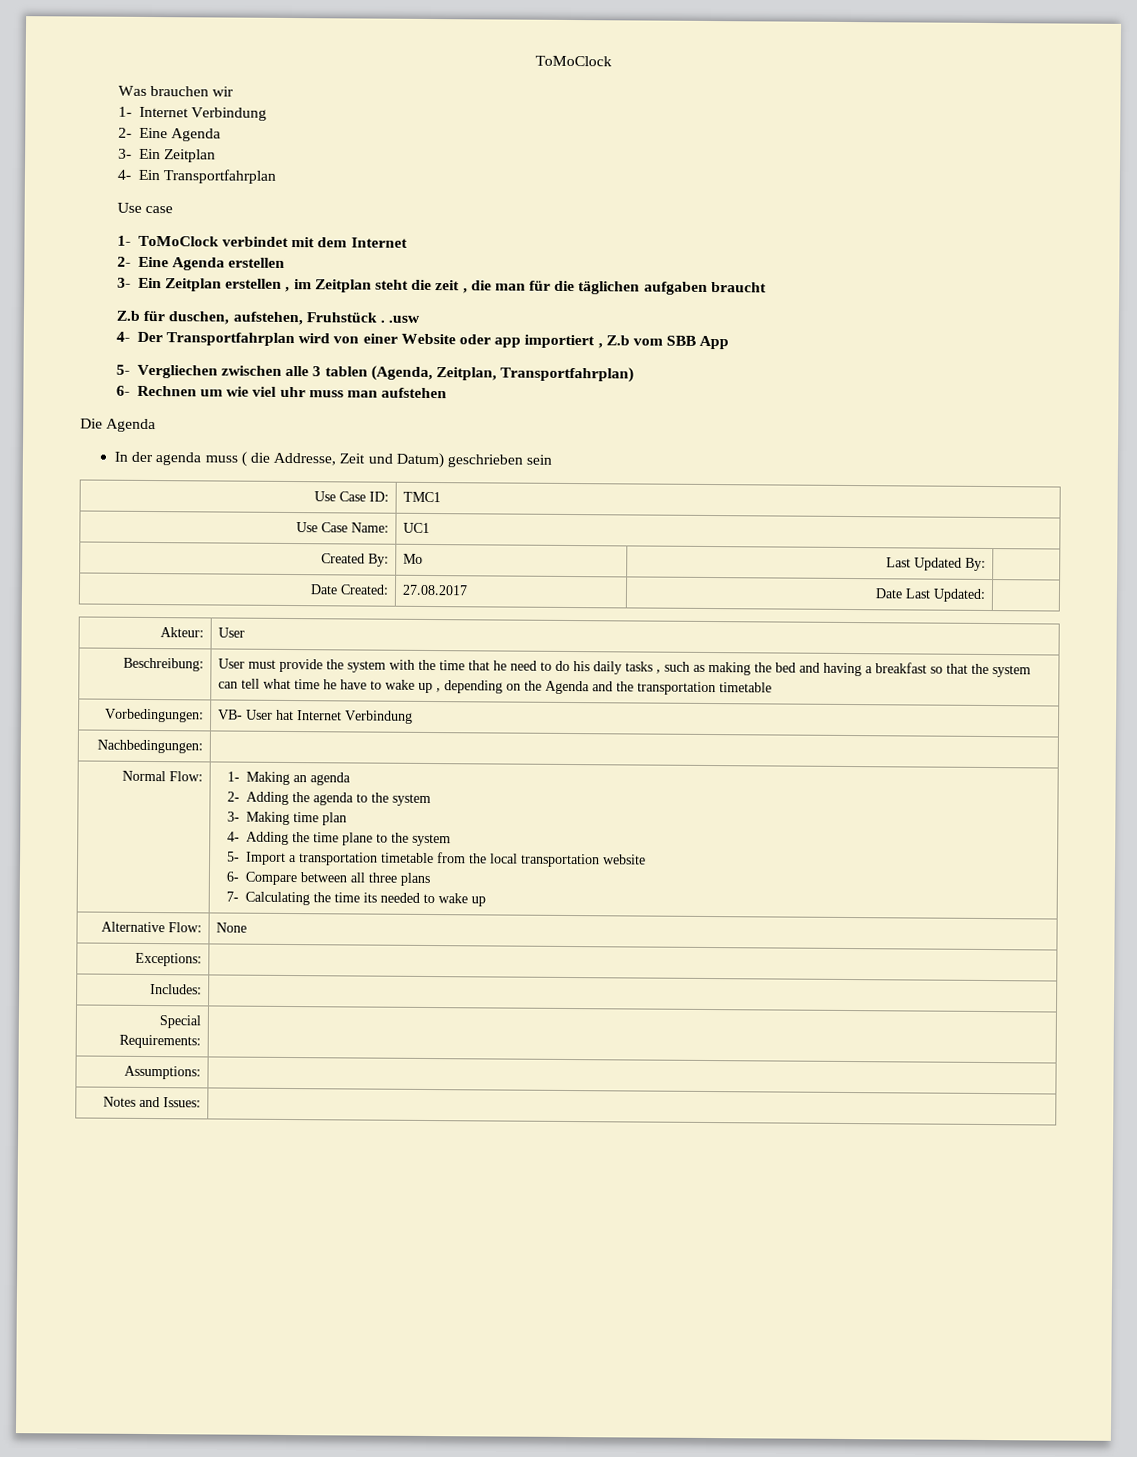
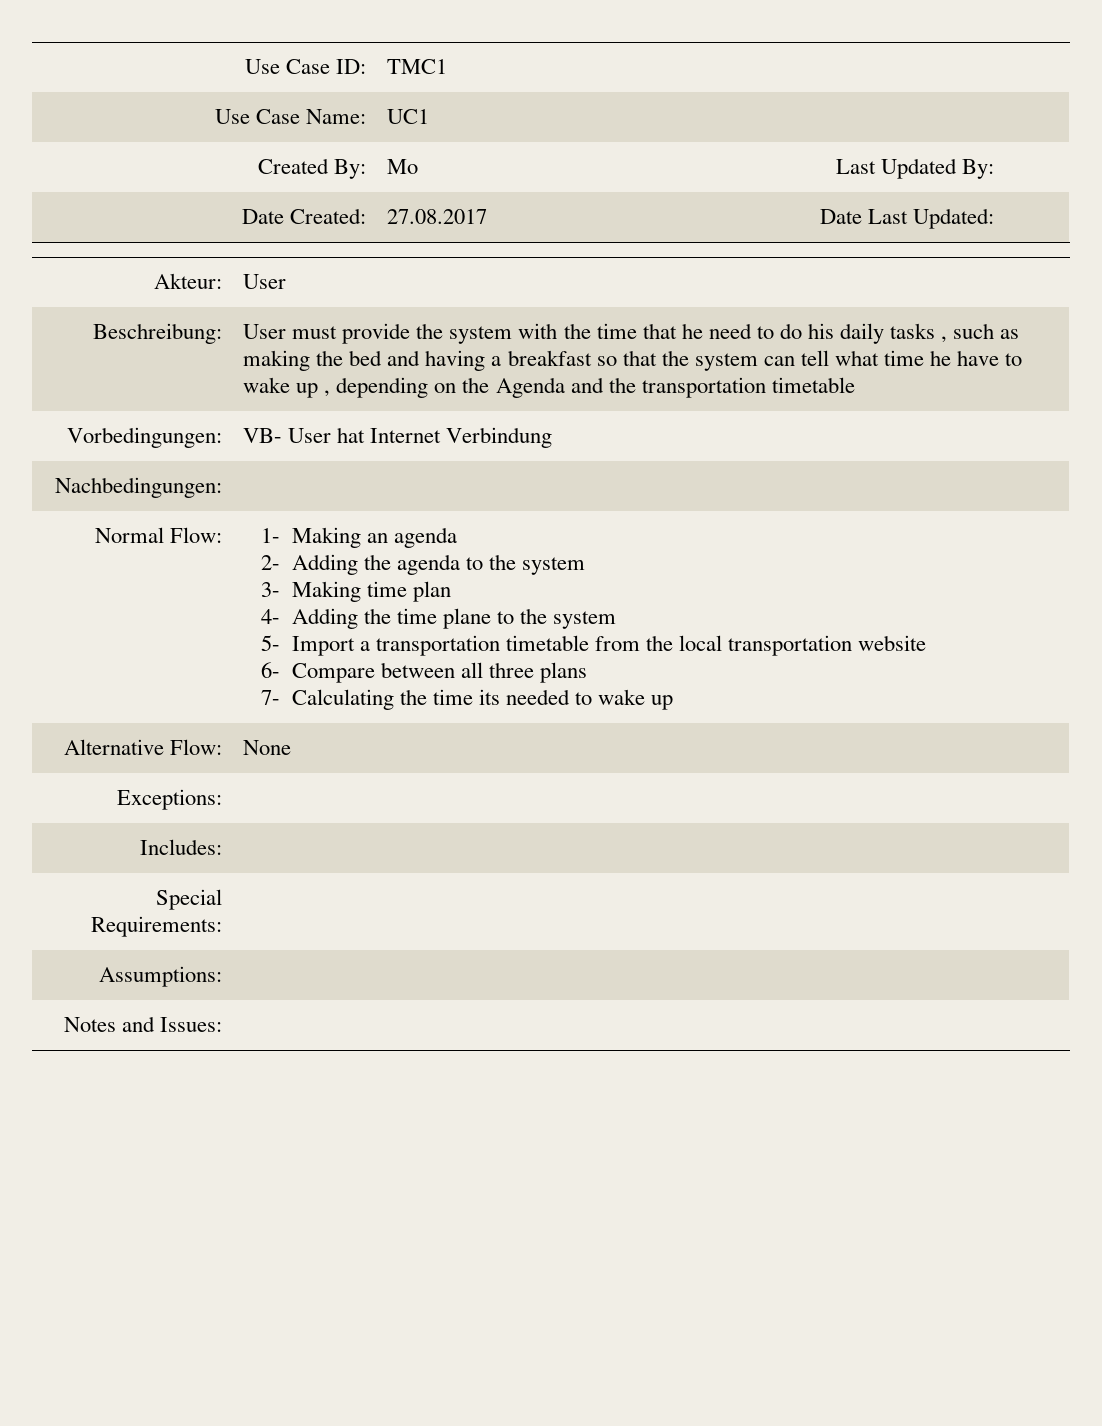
[534,55,612,67] [118,85,235,97] [118,106,268,121] [118,127,222,142] [118,148,217,163] [117,169,277,184] [117,202,174,214] [117,235,408,248] [117,256,286,271] [117,277,767,295] [116,310,421,326] [116,331,730,350] [116,364,635,383] [116,385,448,399] [80,418,157,433] [114,451,553,469] ToMoClock // Was brauchen wir // 1- Internet Verbindung // 2- Eine Agenda // 3- Ein Zeitplan // 4- Ein Transportfahrplan // Use case // 1- ToMoClock verbindet mit dem Internet // 2- Eine Agenda erstellen // 3- Ein Zeitplan erstellen , im Zeitplan steht die zeit , die man für die täglichen aufgaben braucht // Z.b für duschen, aufstehen, Fruhstück . .usw // 4- Der Transportfahrplan wird von einer Website oder app importiert , Z.b vom SBB App // 5- Vergliechen zwischen alle 3 tablen (Agenda, Zeitplan, Transportfahrplan) // 6- Rechnen um wie viel uhr muss man aufstehen // Die Agenda // In der agenda muss ( die Addresse, Zeit und Datum) geschrieben sein // -> (244, 66) none

